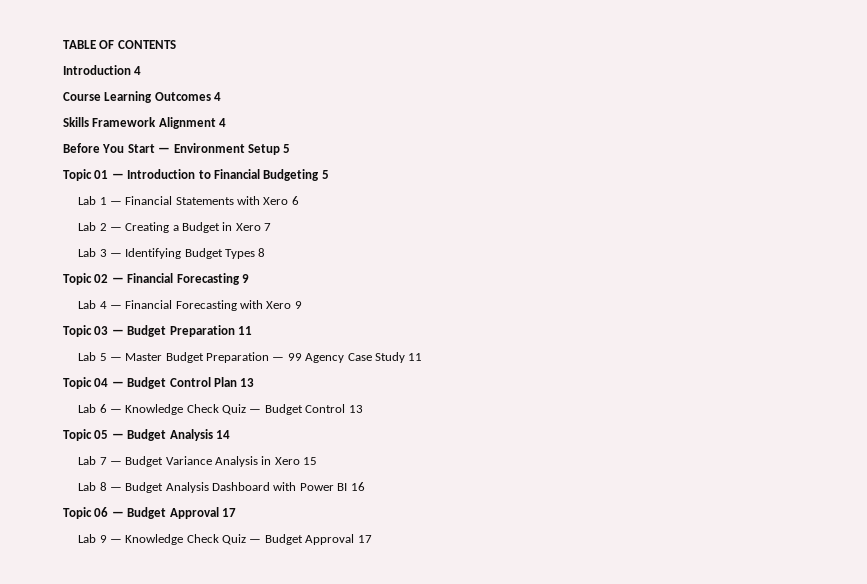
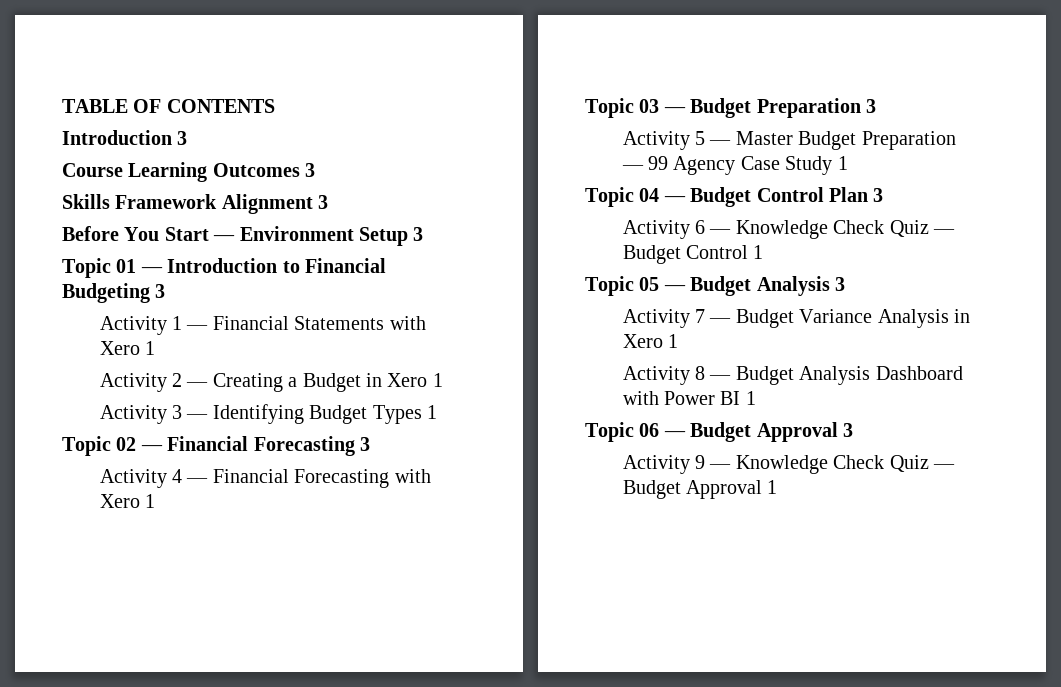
[134,66,142,75] 4 -> [177,131,188,145] 3
[214,92,222,101] 4 -> [305,163,316,177] 3
[219,118,227,127] 4 -> [318,195,329,209] 3
[283,144,291,153] 5 -> [413,227,424,241] 3
[321,170,329,179] [78,196,97,205] 5 // Lab -> [155,284,166,298] [99,316,167,335] 3 // Activity
[291,196,299,205] [78,222,97,231] 6 // Lab -> [145,341,156,355] [99,373,167,392] 1 // Activity
[264,223,272,231] [78,248,97,257] 7 // Lab -> [432,373,443,387] [99,405,167,424] 1 // Activity
[258,248,266,257] 8 -> [427,405,438,419] 1
[241,274,249,283] [78,300,97,309] 9 // Lab -> [360,437,370,451] [99,469,167,488] 3 // Activity
[294,301,302,309] 9 -> [145,494,156,508] 1
[237,326,252,335] [78,352,97,361] 11 // Lab -> [866,99,876,113] [622,131,690,150] 3 // Activity
[408,353,423,361] 11 -> [837,156,848,170] 1
[240,378,255,387] [78,404,97,413] 13 // Lab -> [873,188,884,202] [622,220,690,239] 3 // Activity
[348,405,363,413] 13 -> [753,245,764,259] 1
[215,430,230,439] [78,456,97,465] 14 // Lab -> [835,277,845,291] [622,309,690,328] 3 // Activity
[303,457,318,465] [78,482,97,491] 15 // Lab -> [668,334,679,348] [622,366,690,385] 1 // Activity
[350,482,365,491] 16 -> [745,391,756,405] 1
[221,508,236,517] [78,534,97,543] 17 // Lab -> [843,423,853,437] [622,455,690,474] 3 // Activity
[357,535,372,543] 17 -> [767,480,778,494] 1

